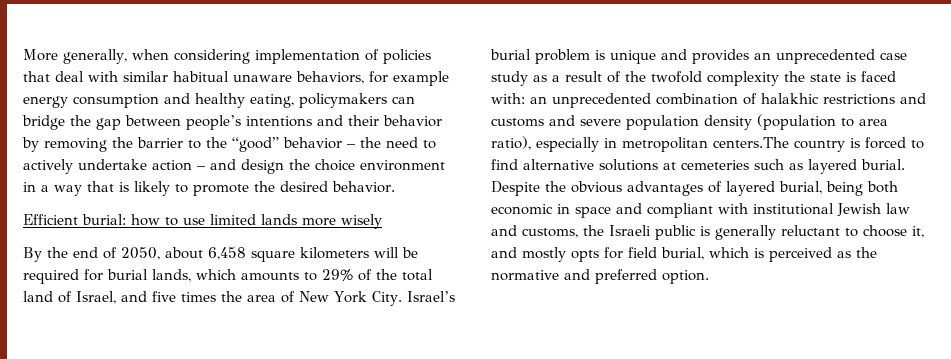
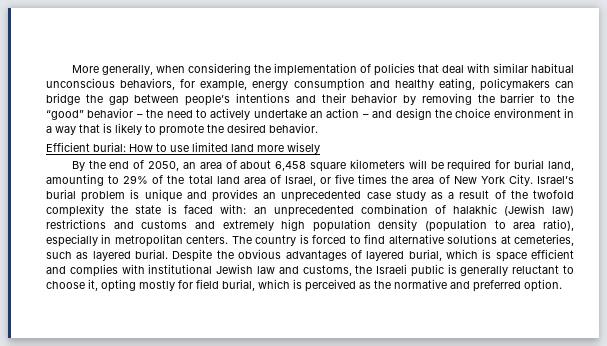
(250, 56) none -> [253,64,271,73] the
[233,74,292,82] unaware -> [46,78,115,88] unconscious
[393,71,449,86] example -> [200,80,248,91] example,
(147, 164) none -> [310,111,323,118] an
[131,214,160,226] how -> [129,144,153,152] How
[261,214,297,225] lands -> [231,144,254,152] land
(160, 253) none -> [182,160,237,169] an area of
[152,269,299,282] lands, which amounts -> [548,161,574,171] [46,174,104,186] land, amounting
(53, 296) none -> [243,177,266,184] area
[121,291,147,302] and -> [320,177,332,184] or
(819, 98) none -> [503,204,574,216] (Jewish law)
[580,119,621,126] severe -> [222,219,306,231] extremely high
[713,137,789,148] centers.The -> [186,235,252,244] centers. The
[681,160,749,170] cemeteries -> [513,234,574,246] cemeteries,
[826,181,898,196] [491,203,713,218] being both economic in space and compliant -> [445,249,574,262] [46,264,118,277] which is space efficient and complies
[491,247,599,262] and mostly opts -> [101,279,175,292] opting mostly

